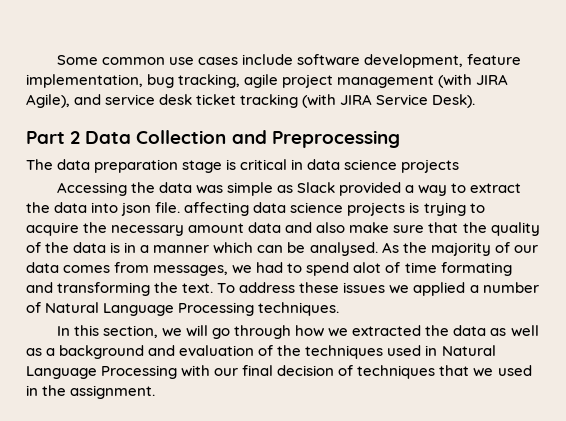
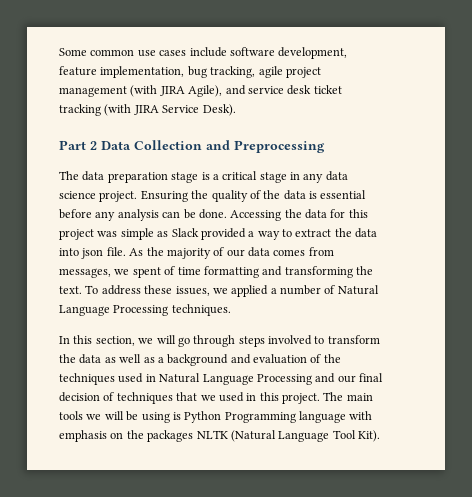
[240,159,460,173] [56,182,192,196] critical in data science projects // Accessing the data -> [212,171,348,183] [59,190,367,202] [59,209,368,221] [59,229,94,240] a critical stage in any data science project. Ensuring the quality of the data is essential before any analysis can be done. Accessing the data for this project
[184,202,485,216] [26,222,540,236] [26,242,378,256] affecting data science projects is trying to acquire the necessary amount data and also make sure that the quality of the data is in a manner which can be analysed. -> (126, 251) none
[256,262,382,276] had to spend alot -> [132,267,161,278] spent
[440,262,512,276] formating -> [203,266,259,278] formatting
[343,282,386,293] issues -> [175,286,210,296] issues,
[295,325,422,337] how we extracted -> [238,335,380,347] steps involved to transform
[181,365,211,377] with -> [315,373,336,383] and
[42,385,156,399] the assignment. -> [259,392,373,404] [59,411,373,423] [59,430,380,442] this project. The main tools we will be using is Python Programming language with emphasis on the packages NLTK (Natural Language Tool Kit).

